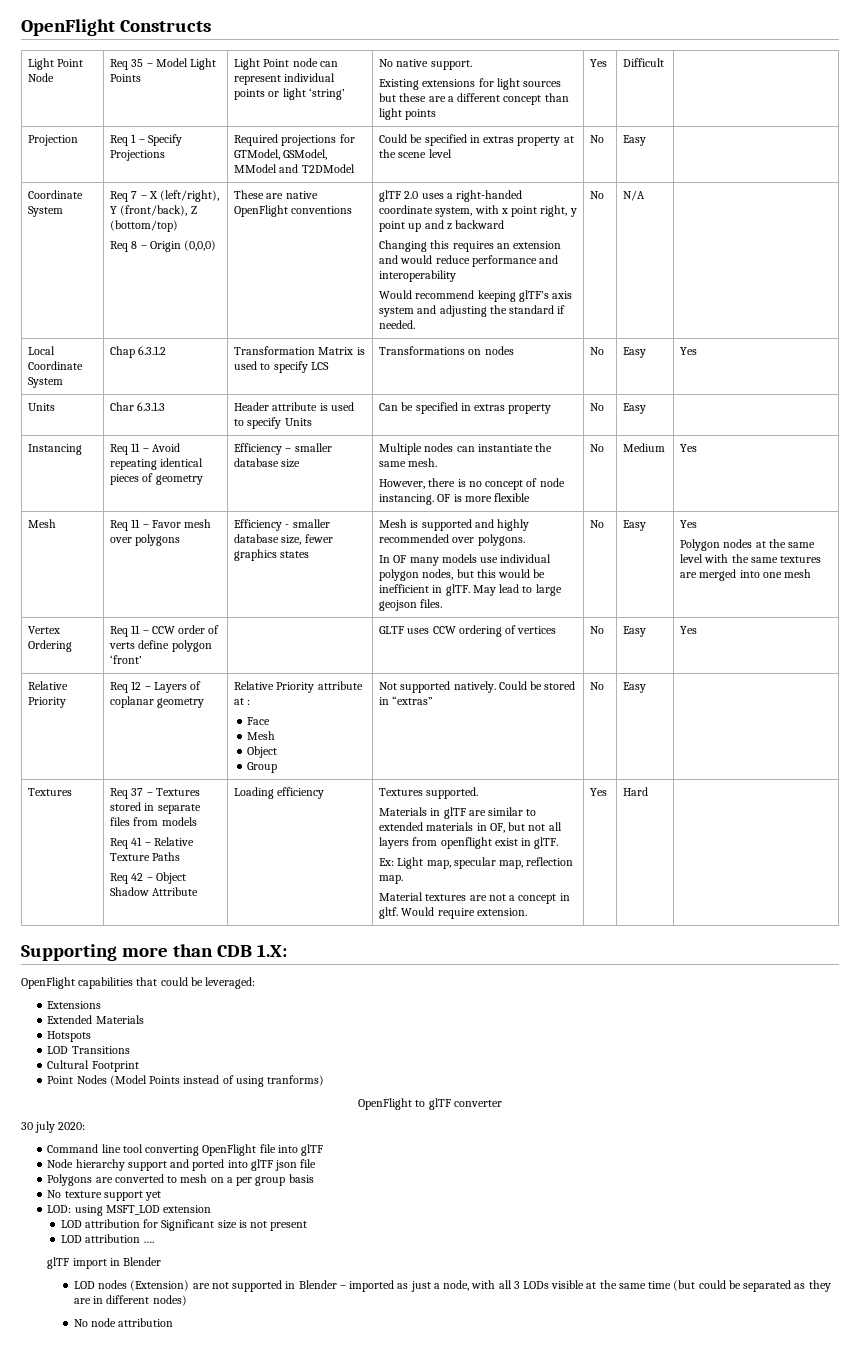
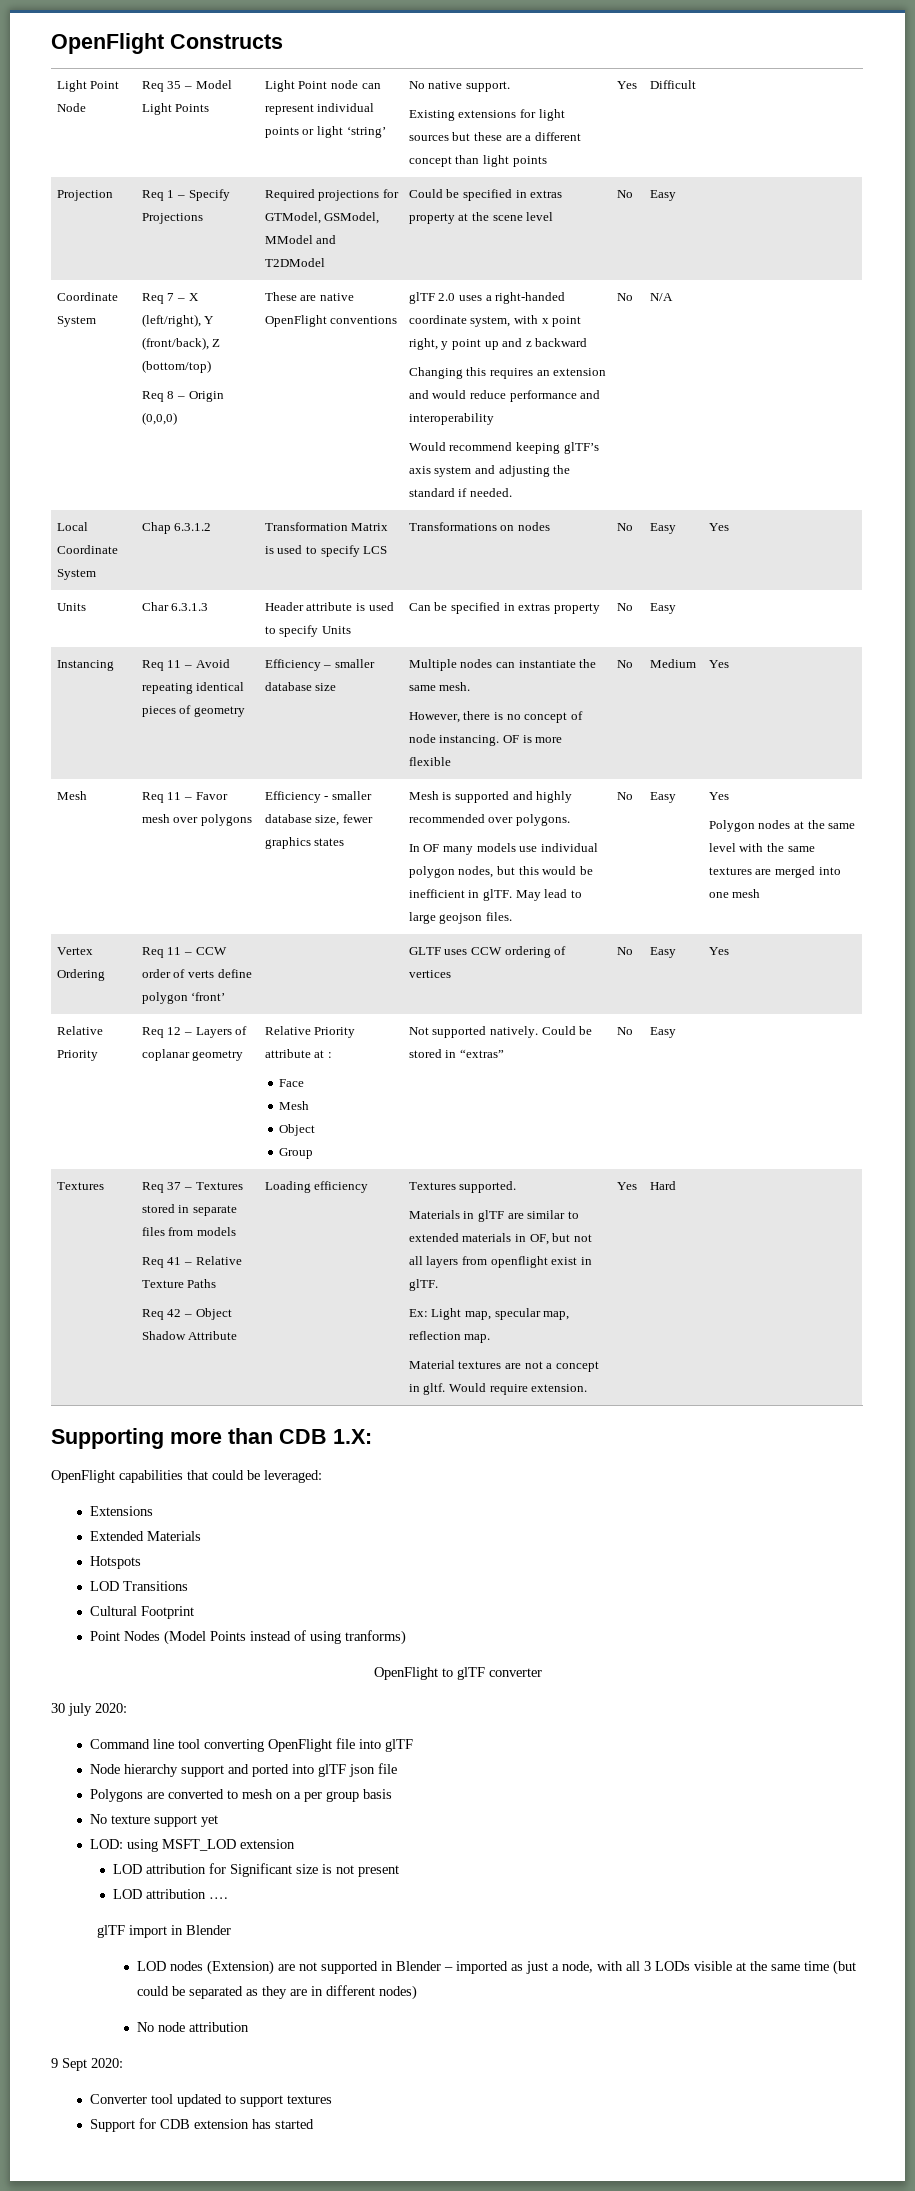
(174, 1322) none -> [51,2058,123,2071] [90,2094,333,2107] [90,2118,315,2132] // 9 Sept 2020: // Converter tool updated to support textures // Support for CDB extension has started

